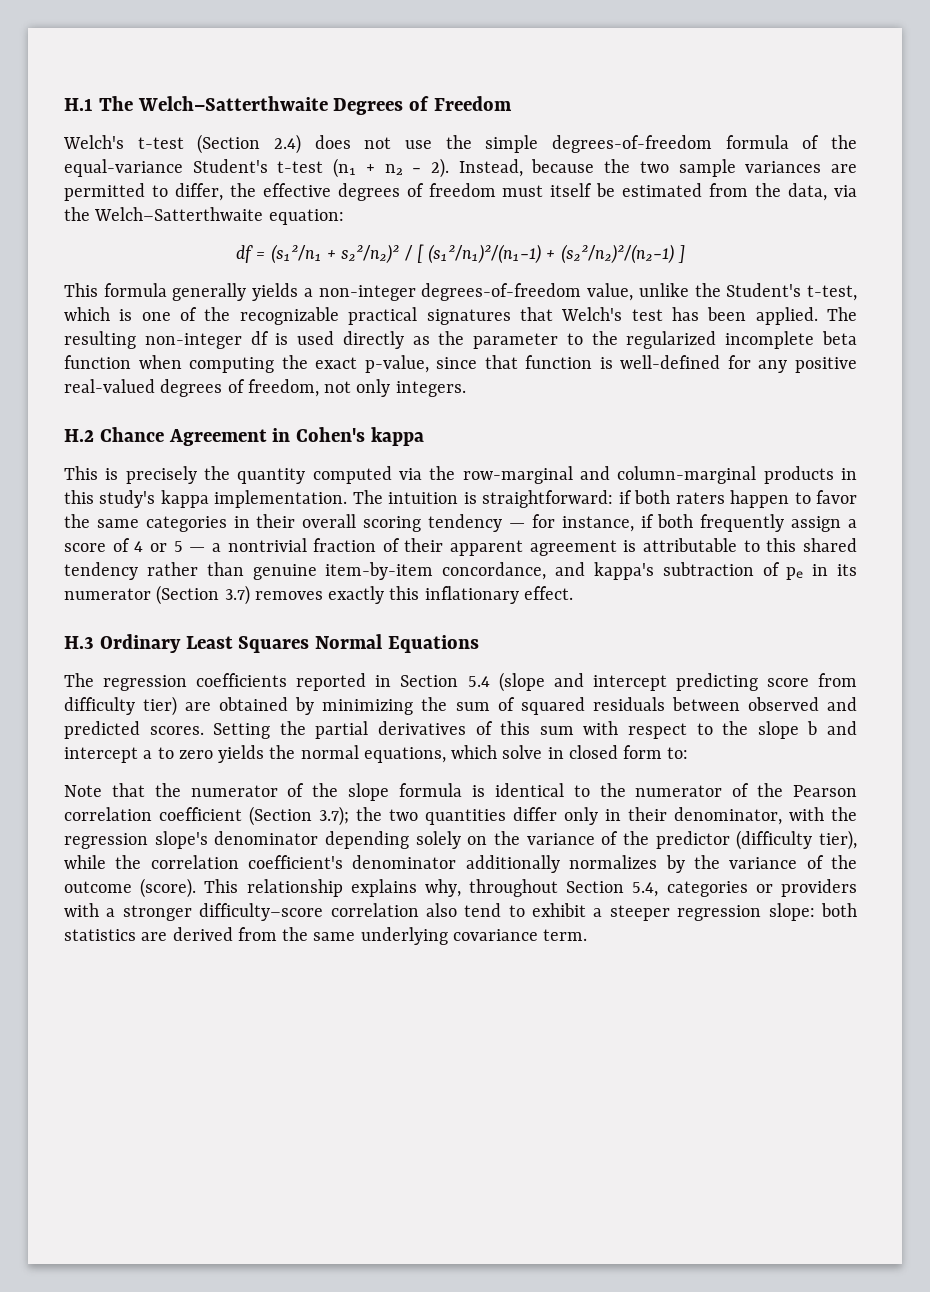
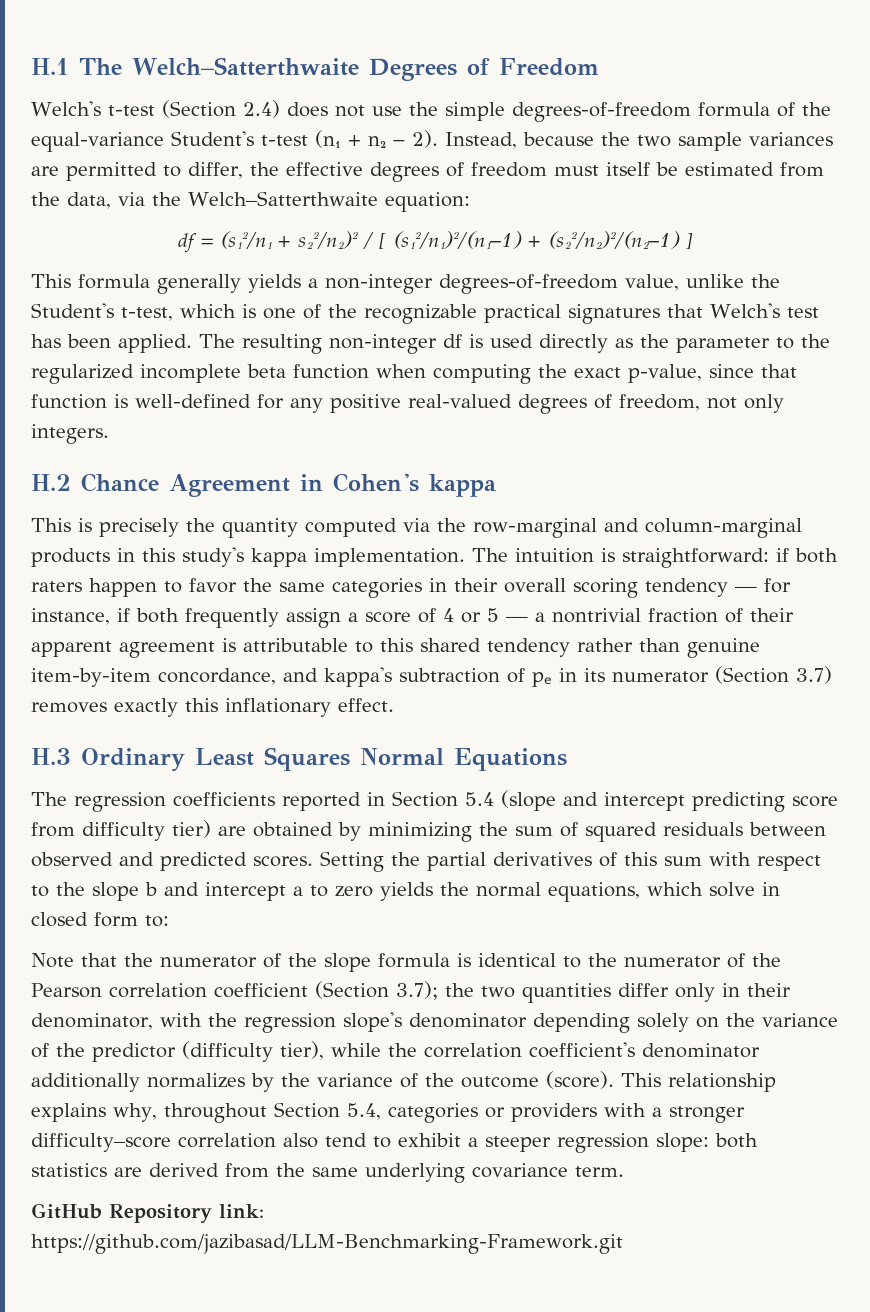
(588, 935) none -> [31,1203,264,1223] [31,1234,623,1254] // GitHub Repository link: https://github.com/jazibasad/LLM-Benchmarking-Framework.git

